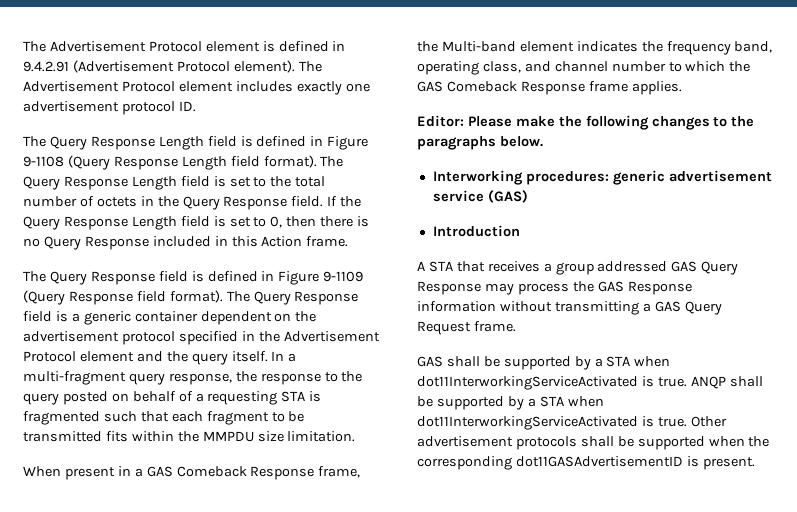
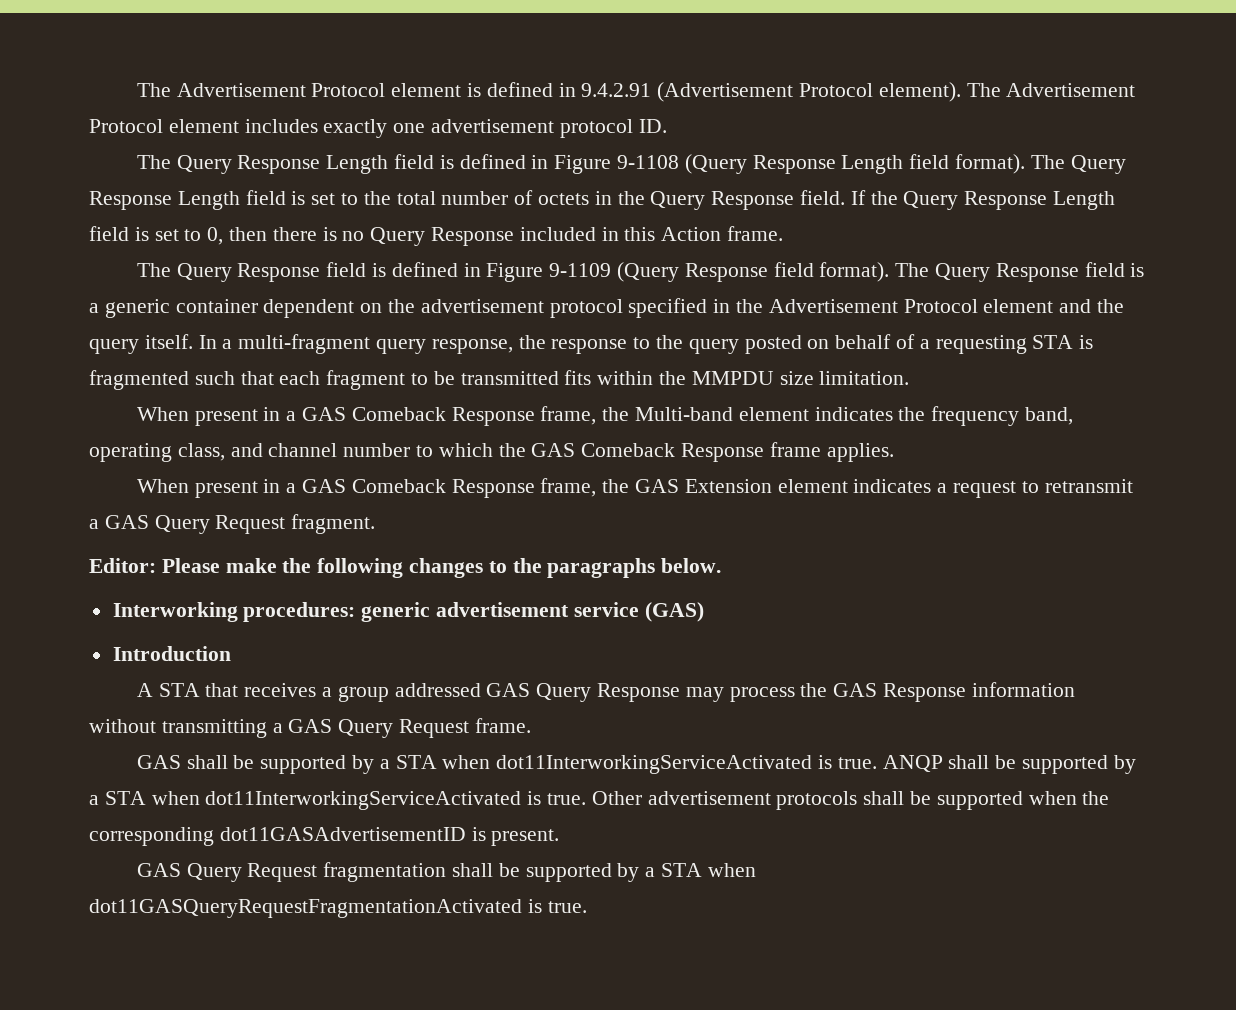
(682, 88) none -> [136,478,1133,498] [89,514,376,534] // When present in a GAS Comeback Response frame, the GAS Extension element indicates a request to retransmit a GAS Query Request fragment.
(755, 463) none -> [136,862,756,882] [89,899,587,918] // GAS Query Request fragmentation shall be supported by a STA when dot11GASQueryRequestFragmentationActivated is true.

